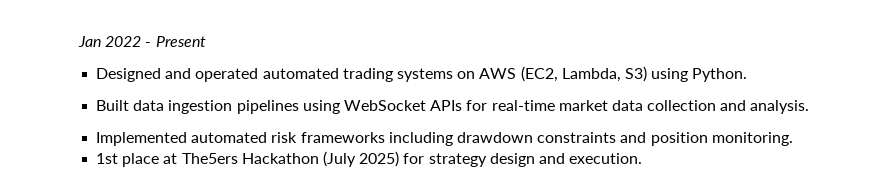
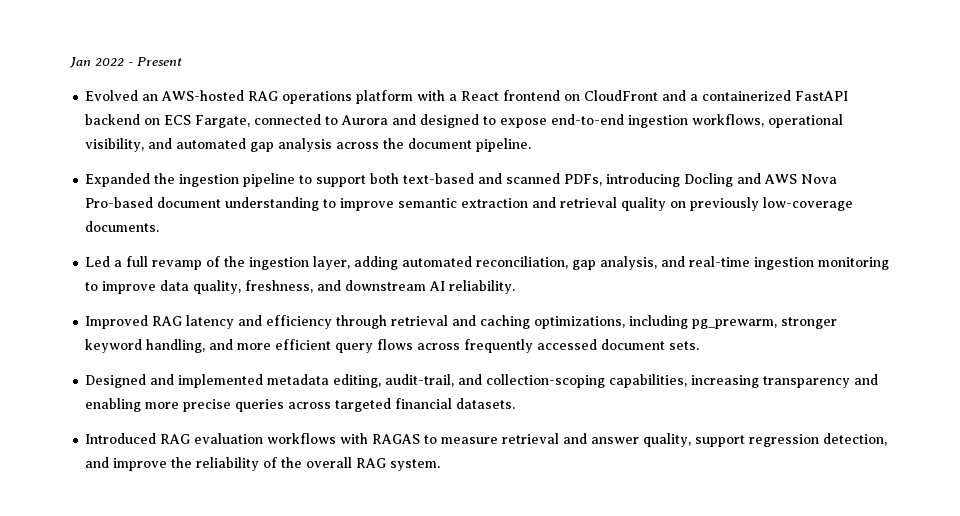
[96,66,748,82] [96,100,810,114] [96,132,793,146] [96,151,643,167] Designed and operated automated trading systems on AWS (EC2, Lambda, S3) using Python. // Built data ingestion pipelines using WebSocket APIs for real-time market data collection and analysis. // Implemented automated risk frameworks including drawdown constraints and position monitoring. // 1st place at The5ers Hackathon (July 2025) for strategy design and execution. -> [85,90,849,104] [85,114,844,128] [85,138,532,152] [85,173,838,187] [85,197,854,211] [85,221,160,232] [85,256,890,270] [85,280,516,294] [85,315,838,329] [85,339,700,353] [85,374,879,388] [85,398,516,412] [85,433,888,447] [85,457,441,471] Evolved an AWS-hosted RAG operations platform with a React frontend on CloudFront and a containerized FastAPI backend on ECS Fargate, connected to Aurora and designed to expose end-to-end ingestion workflows, operational visibility, and automated gap analysis across the document pipeline. // Expanded the ingestion pipeline to support both text-based and scanned PDFs, introducing Docling and AWS Nova Pro-based document understanding to improve semantic extraction and retrieval quality on previously low-coverage documents. // Led a full revamp of the ingestion layer, adding automated reconciliation, gap analysis, and real-time ingestion monitoring to improve data quality, freshness, and downstream AI reliability. // Improved RAG latency and efficiency through retrieval and caching optimizations, including pg_prewarm, stronger keyword handling, and more efficient query flows across frequently accessed document sets. // Designed and implemented metadata editing, audit-trail, and collection-scoping capabilities, increasing transparency and enabling more precise queries across targeted financial datasets. // Introduced RAG evaluation workflows with RAGAS to measure retrieval and answer quality, support regression detection, and improve the reliability of the overall RAG system.

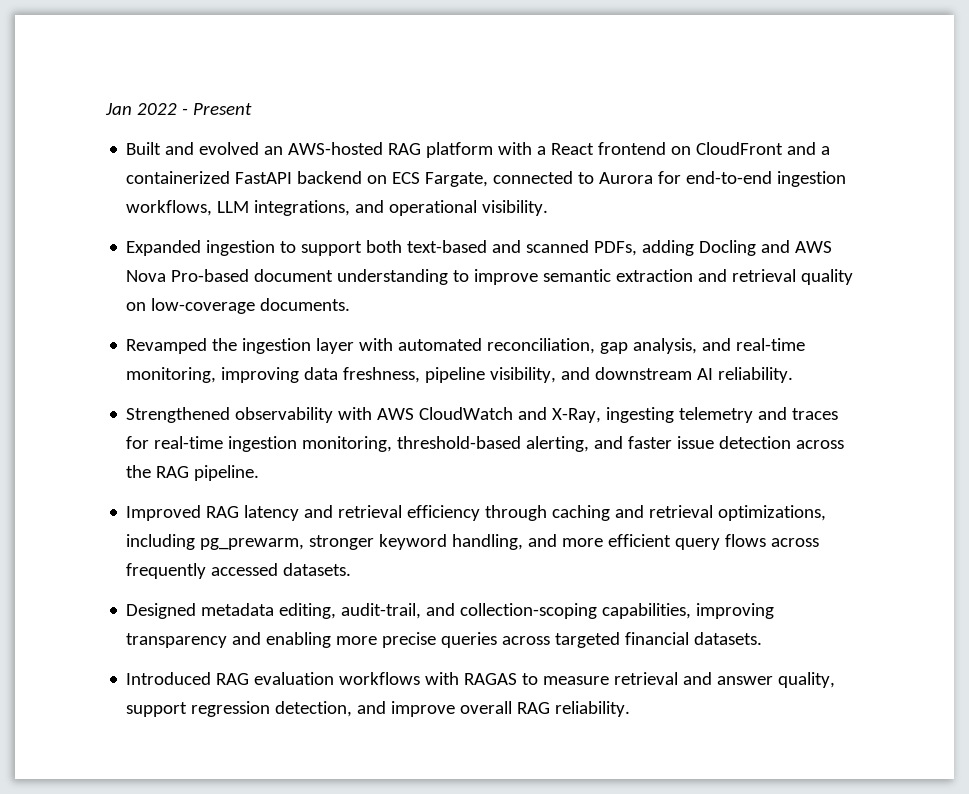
[85,90,139,101] Evolved -> [126,142,260,155] Built and evolved
[282,91,353,104] operations -> (422, 149) none
[392,114,844,128] [85,138,532,152] [85,173,296,187] and designed to expose end-to-end ingestion workflows, operational visibility, and automated gap analysis across the document pipeline. // Expanded the ingestion pipeline -> [658,171,847,187] [126,200,549,216] [126,240,276,256] for end-to-end ingestion workflows, LLM integrations, and operational visibility. // Expanded ingestion
[606,173,681,187] introducing -> [642,240,695,256] adding
[690,197,760,211] previously -> (147, 306) none
[85,256,399,270] Led a full revamp of the ingestion layer, adding -> [126,338,394,354] Revamped the ingestion layer with
[754,257,890,270] [85,280,516,294] ingestion monitoring to improve data quality, freshness, and downstream AI reliability. -> [126,367,794,383] [126,407,839,423] [126,436,845,452] [126,465,260,481] monitoring, improving data freshness, pipeline visibility, and downstream AI reliability. // Strengthened observability with AWS CloudWatch and X-Ray, ingesting telemetry and traces for real-time ingestion monitoring, threshold-based alerting, and faster issue detection across the RAG pipeline.
(263, 320) none -> [338,505,403,518] retrieval
[391,315,531,329] retrieval and caching -> [552,505,714,521] caching and retrieval
[601,339,700,350] document sets. -> [283,563,352,576] datasets.
[150,374,264,388] and implemented -> (197, 611) none
[691,375,760,388] increasing -> [696,603,775,619] improving
[171,457,303,471] the reliability of the -> (456, 709) none
[390,459,441,471] system. -> [555,701,631,717] reliability.

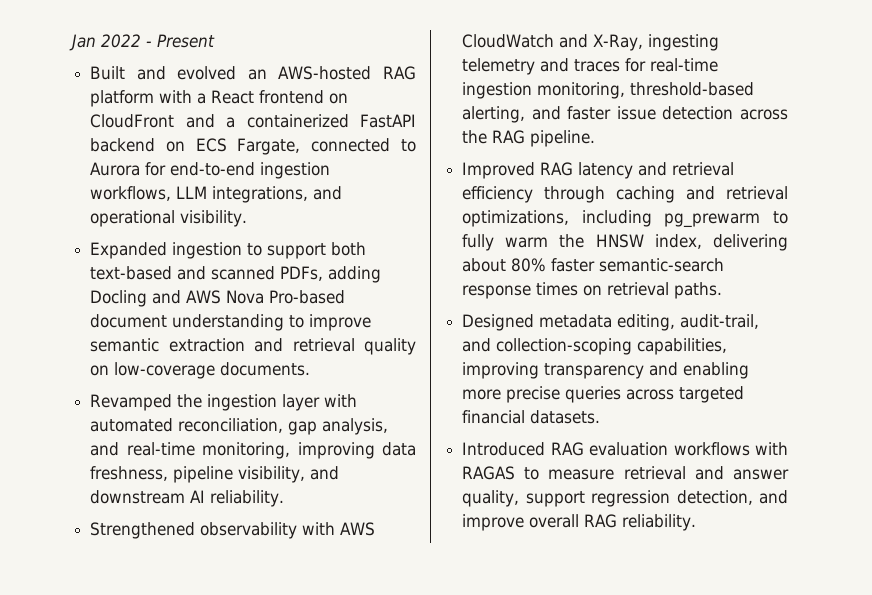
[200,534,820,550] [126,563,352,579] pg_prewarm, stronger keyword handling, and more efficient query flows across frequently accessed datasets. -> [664,211,788,228] [462,234,788,251] [462,258,725,272] [462,282,723,299] pg_prewarm to fully warm the HNSW index, delivering about 80% faster semantic-search response times on retrieval paths.

